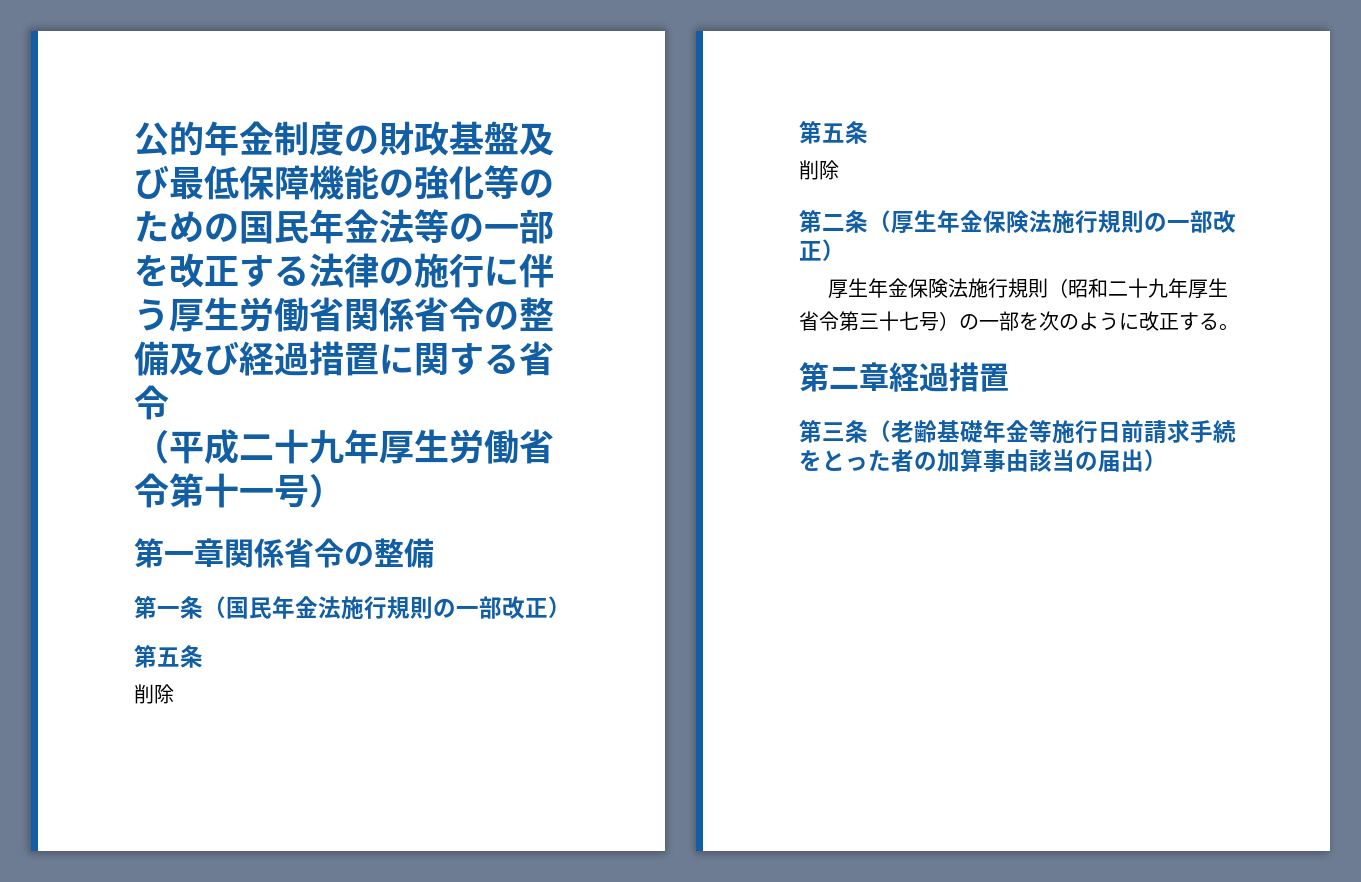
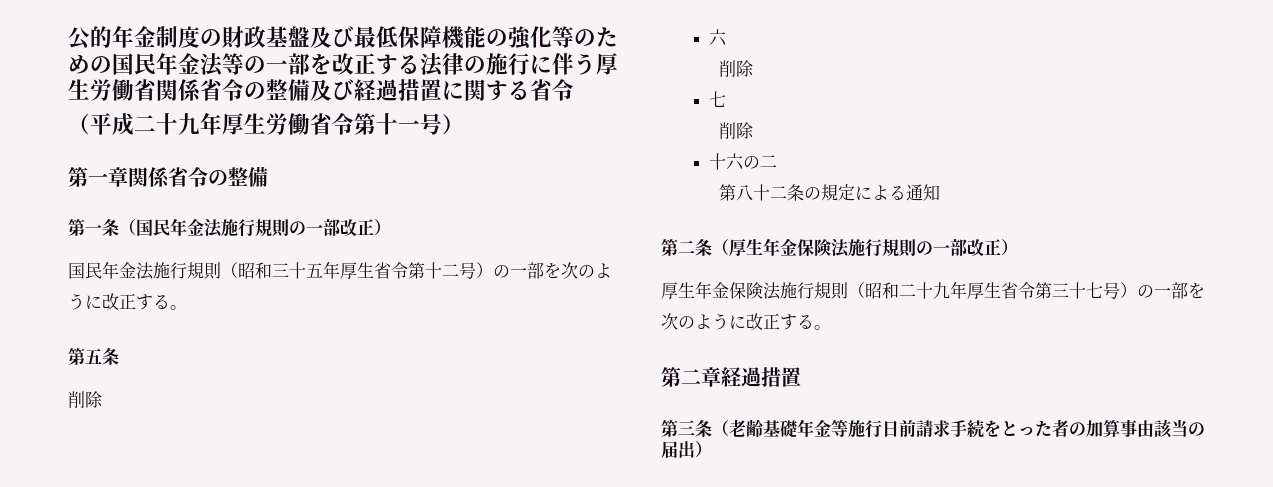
[134,645,203,668] [134,684,174,704] [799,121,868,144] [799,160,839,180] // 第五条 // 削除 // 第五条 // 削除 -> [68,261,612,280] [68,293,187,310] [68,347,119,365] [68,391,103,408] [708,29,727,46] [719,60,755,77] [708,91,726,107] [719,122,755,139] [708,153,777,170] [719,184,941,201] // 国民年金法施行規則（昭和三十五年厚生省令第十二号）の一部を次のように改正する。 // 第五条 // 削除 // 六 // 削除 // 七 // 削除 // 十六の二 // 第八十二条の規定による通知

